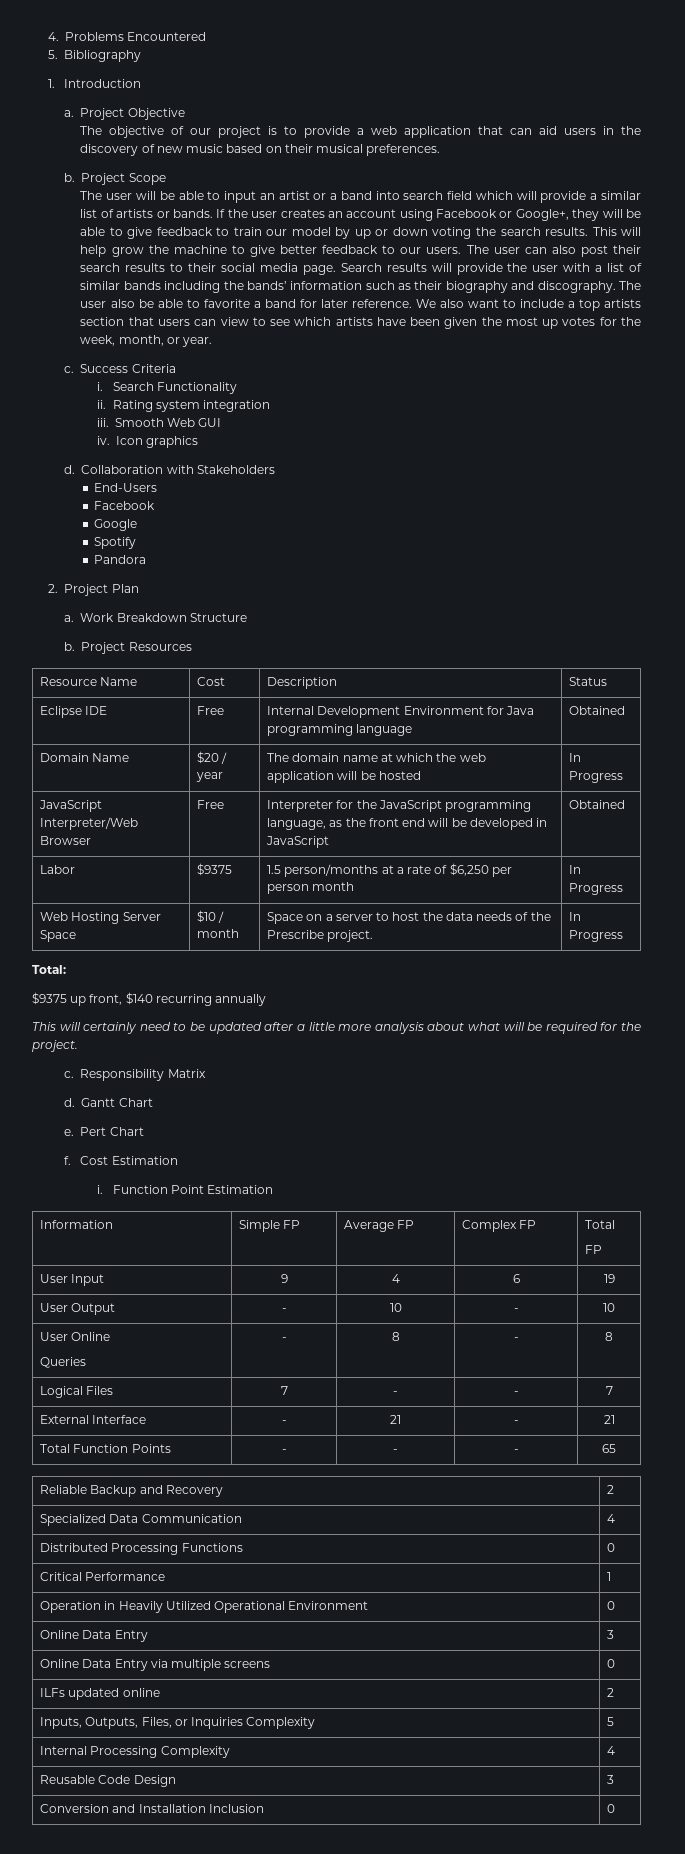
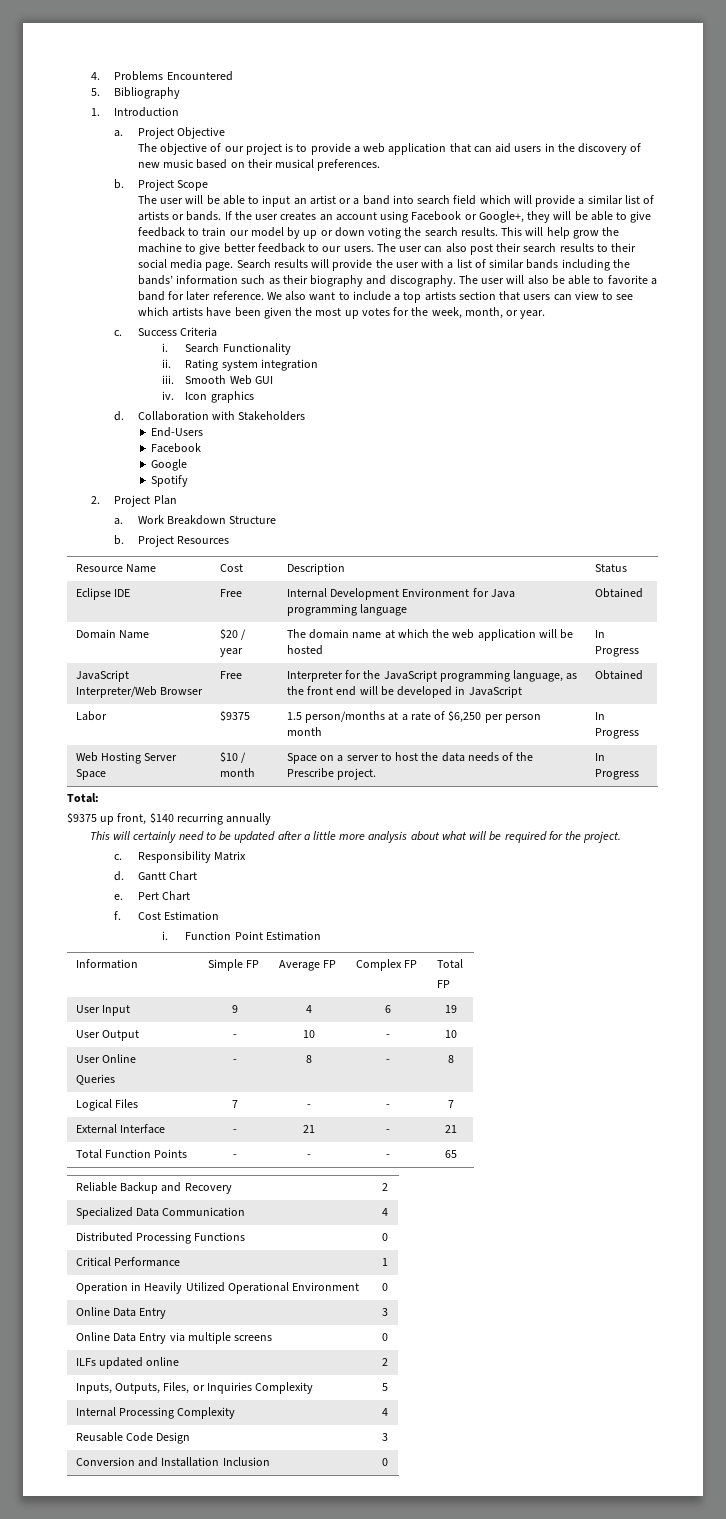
(107, 304) none -> [506,275,525,284] will
[93,555,146,564] // Pandora -> (189, 481) none

